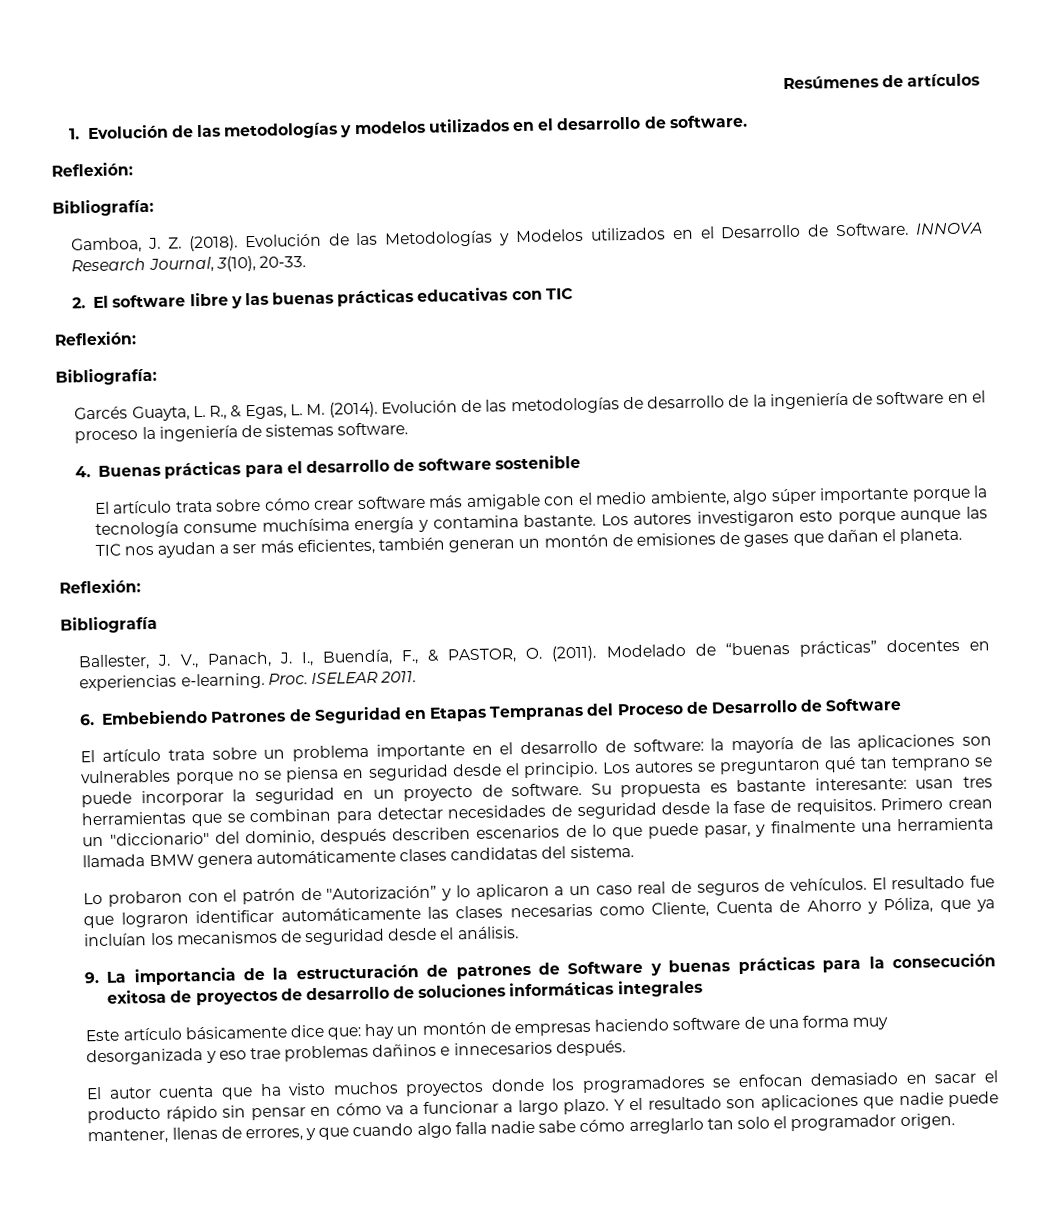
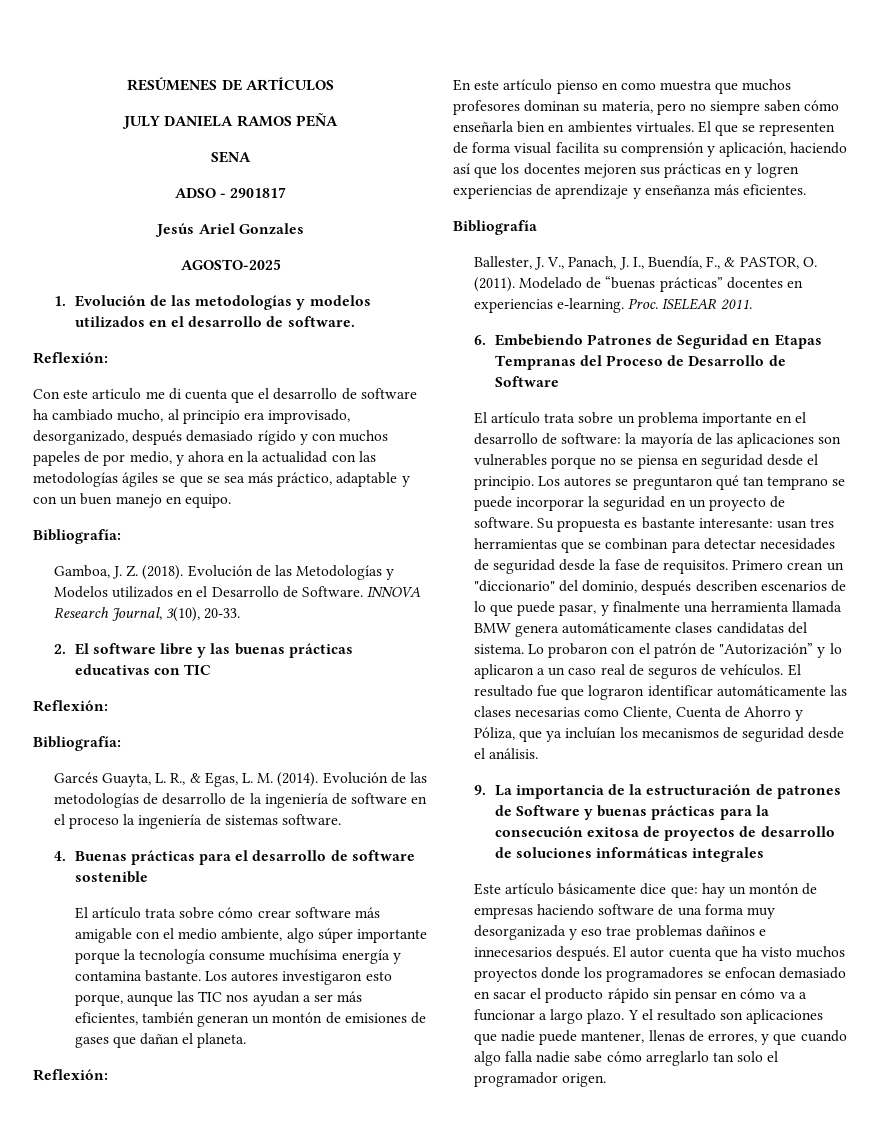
[782,73,980,90] Resúmenes de artículos -> [127,77,334,91] [122,113,338,129] [211,151,251,163] [174,187,287,198] [155,223,304,237] [180,259,281,270] RESÚMENES DE ARTÍCULOS // JULY DANIELA RAMOS PEÑA // SENA // ADSO - 2901817 // Jesús Ariel Gonzales // AGOSTO-2025
(133, 169) none -> [33,388,417,403] [33,409,351,424] [33,430,389,445] [33,451,376,466] [33,472,410,487] [33,493,231,508] // Con este articulo me di cuenta que el desarrollo de software ha cambiado mucho, al principio era improvisado, desorganizado, después demasiado rígido y con muchos papeles de por medio, y ahora en la actualidad con las metodologías ágiles se que se sea más práctico, adaptable y con un buen manejo en equipo.
[837,511,896,525] porque -> [74,994,123,1006] porque,
(141, 586) none -> [453,79,792,94] [453,100,840,115] [453,121,836,136] [453,142,848,157] [453,163,799,178] [453,184,807,199] // En este artículo pienso en como muestra que muchos profesores dominan su materia, pero no siempre saben cómo enseñarla bien en ambientes virtuales. El que se representen de forma visual facilita su comprensión y aplicación, haciendo así que los docentes mejoren sus prácticas en y logren experiencias de aprendizaje y enseñanza más eficientes.
(634, 852) // -> (524, 649) none
(626, 1048) // -> (610, 953) none

